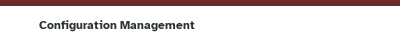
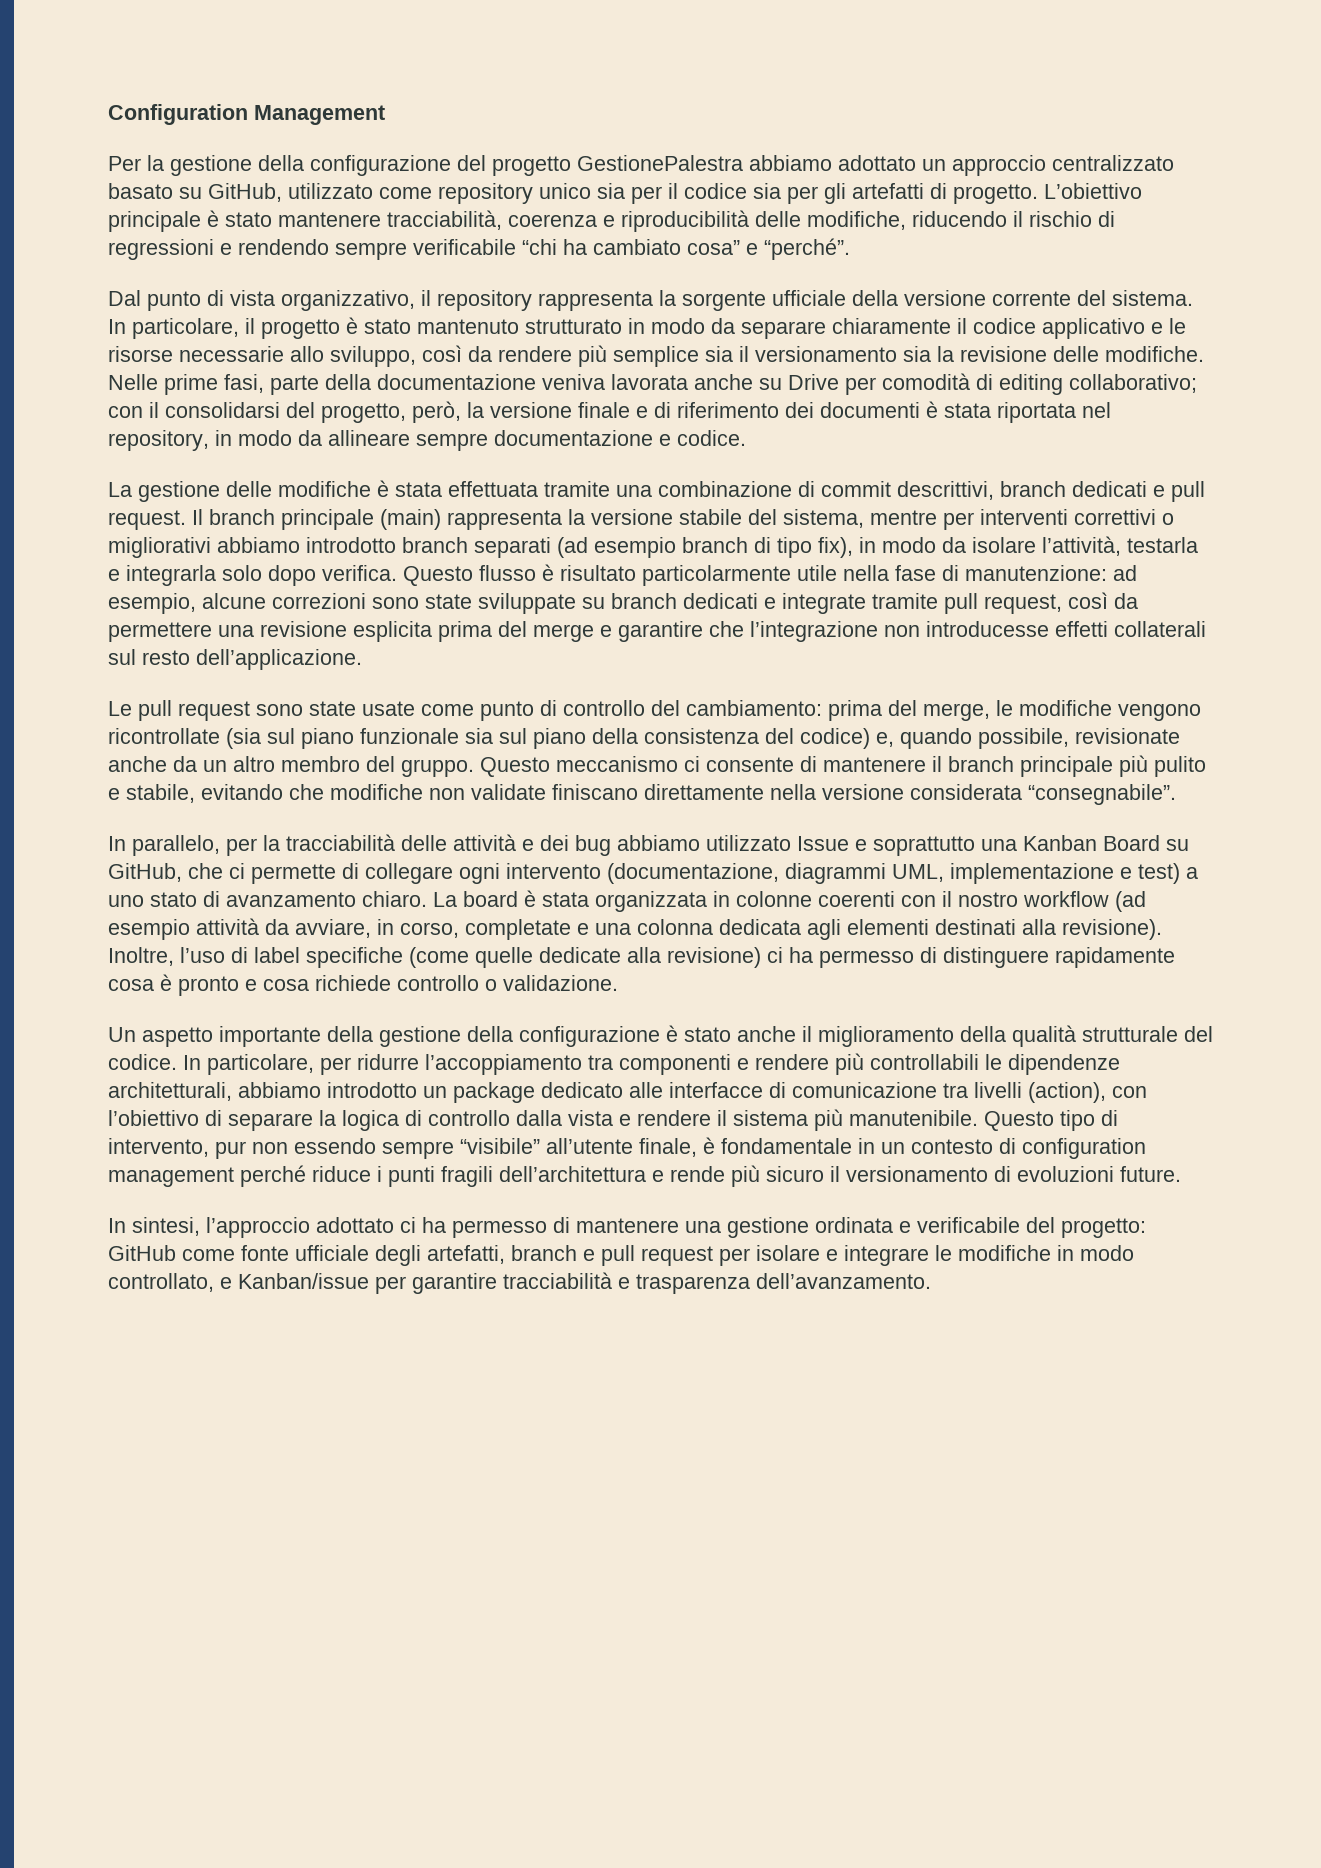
(196, 26) none -> [108,155,1174,176] [108,183,1142,204] [108,210,1115,232] [108,238,850,260] [108,290,1193,311] [108,317,1186,339] [108,345,1204,367] [108,373,1197,395] [108,401,1111,423] [108,430,746,451] [108,480,1205,502] [108,509,1174,530] [108,536,1198,558] [108,564,1137,586] [108,592,1138,614] [108,621,1206,642] [108,649,362,670] [108,700,1201,721] [108,728,1180,749] [108,755,1206,777] [108,784,1176,805] [108,834,1189,856] [108,863,1198,884] [108,890,1146,912] [108,918,1162,940] [108,947,1175,968] [108,974,618,996] [108,1025,1213,1047] [108,1053,1120,1075] [108,1082,1147,1103] [108,1109,1118,1131] [108,1137,1146,1159] [108,1165,1181,1187] [108,1217,1146,1238] [108,1245,1134,1266] [108,1272,931,1294] // Per la gestione della configurazione del progetto GestionePalestra abbiamo adottato un approccio centralizzato basato su GitHub, utilizzato come repository unico sia per il codice sia per gli artefatti di progetto. L’obiettivo principale è stato mantenere tracciabilità, coerenza e riproducibilità delle modifiche, riducendo il rischio di regressioni e rendendo sempre verificabile “chi ha cambiato cosa” e “perché”. // Dal punto di vista organizzativo, il repository rappresenta la sorgente ufficiale della versione corrente del sistema. In particolare, il progetto è stato mantenuto strutturato in modo da separare chiaramente il codice applicativo e le risorse necessarie allo sviluppo, così da rendere più semplice sia il versionamento sia la revisione delle modifiche. Nelle prime fasi, parte della documentazione veniva lavorata anche su Drive per comodità di editing collaborativo; con il consolidarsi del progetto, però, la versione finale e di riferimento dei documenti è stata riportata nel repository, in modo da allineare sempre documentazione e codice. // La gestione delle modifiche è stata effettuata tramite una combinazione di commit descrittivi, branch dedicati e pull request. Il branch principale (main) rappresenta la versione stabile del sistema, mentre per interventi correttivi o migliorativi abbiamo introdotto branch separati (ad esempio branch di tipo fix), in modo da isolare l’attività, testarla e integrarla solo dopo verifica. Questo flusso è risultato particolarmente utile nella fase di manutenzione: ad esempio, alcune correzioni sono state sviluppate su branch dedicati e integrate tramite pull request, così da permettere una revisione esplicita prima del merge e garantire che l’integrazione non introducesse effetti collaterali sul resto dell’applicazione. // Le pull request sono state usate come punto di controllo del cambiamento: prima del merge, le modifiche vengono ricontrollate (sia sul piano funzionale sia sul piano della consistenza del codice) e, quando possibile, revisionate anche da un altro membro del gruppo. Questo meccanismo ci consente di mantenere il branch principale più pulito e stabile, evitando che modifiche non validate finiscano direttamente nella versione considerata “consegnabile”. // In parallelo, per la tracciabilità delle attività e dei bug abbiamo utilizzato Issue e soprattutto una Kanban Board su GitHub, che ci permette di collegare ogni intervento (documentazione, diagrammi UML, implementazione e test) a uno stato di avanzamento chiaro. La board è stata organizzata in colonne coerenti con il nostro workflow (ad esempio attività da avviare, in corso, completate e una colonna dedicata agli elementi destinati alla revisione). Inoltre, l’uso di label specifiche (come quelle dedicate alla revisione) ci ha permesso di distinguere rapidamente cosa è pronto e cosa richiede controllo o validazione. // Un aspetto importante della gestione della configurazione è stato anche il miglioramento della qualità strutturale del codice. In particolare, per ridurre l’accoppiamento tra componenti e rendere più controllabili le dipendenze architetturali, abbiamo introdotto un package dedicato alle interfacce di comunicazione tra livelli (action), con l’obiettivo di separare la logica di controllo dalla vista e rendere il sistema più manutenibile. Questo tipo di intervento, pur non essendo sempre “visibile” all’utente finale, è fondamentale in un contesto di configuration management perché riduce i punti fragili dell’architettura e rende più sicuro il versionamento di evoluzioni future. // In sintesi, l’approccio adottato ci ha permesso di mantenere una gestione ordinata e verificabile del progetto: GitHub come fonte ufficiale degli artefatti, branch e pull request per isolare e integrare le modifiche in modo controllato, e Kanban/issue per garantire tracciabilità e trasparenza dell’avanzamento.

